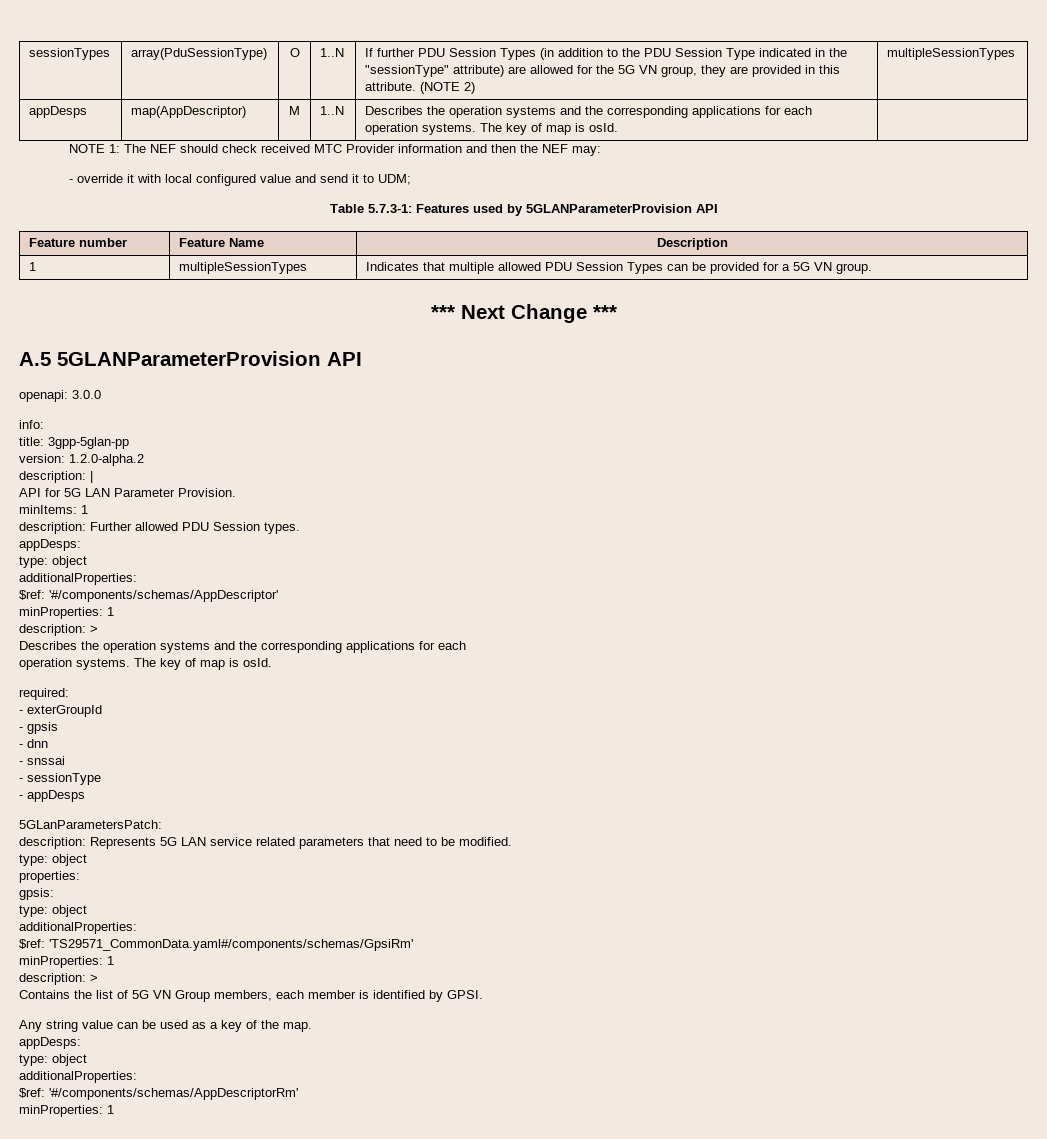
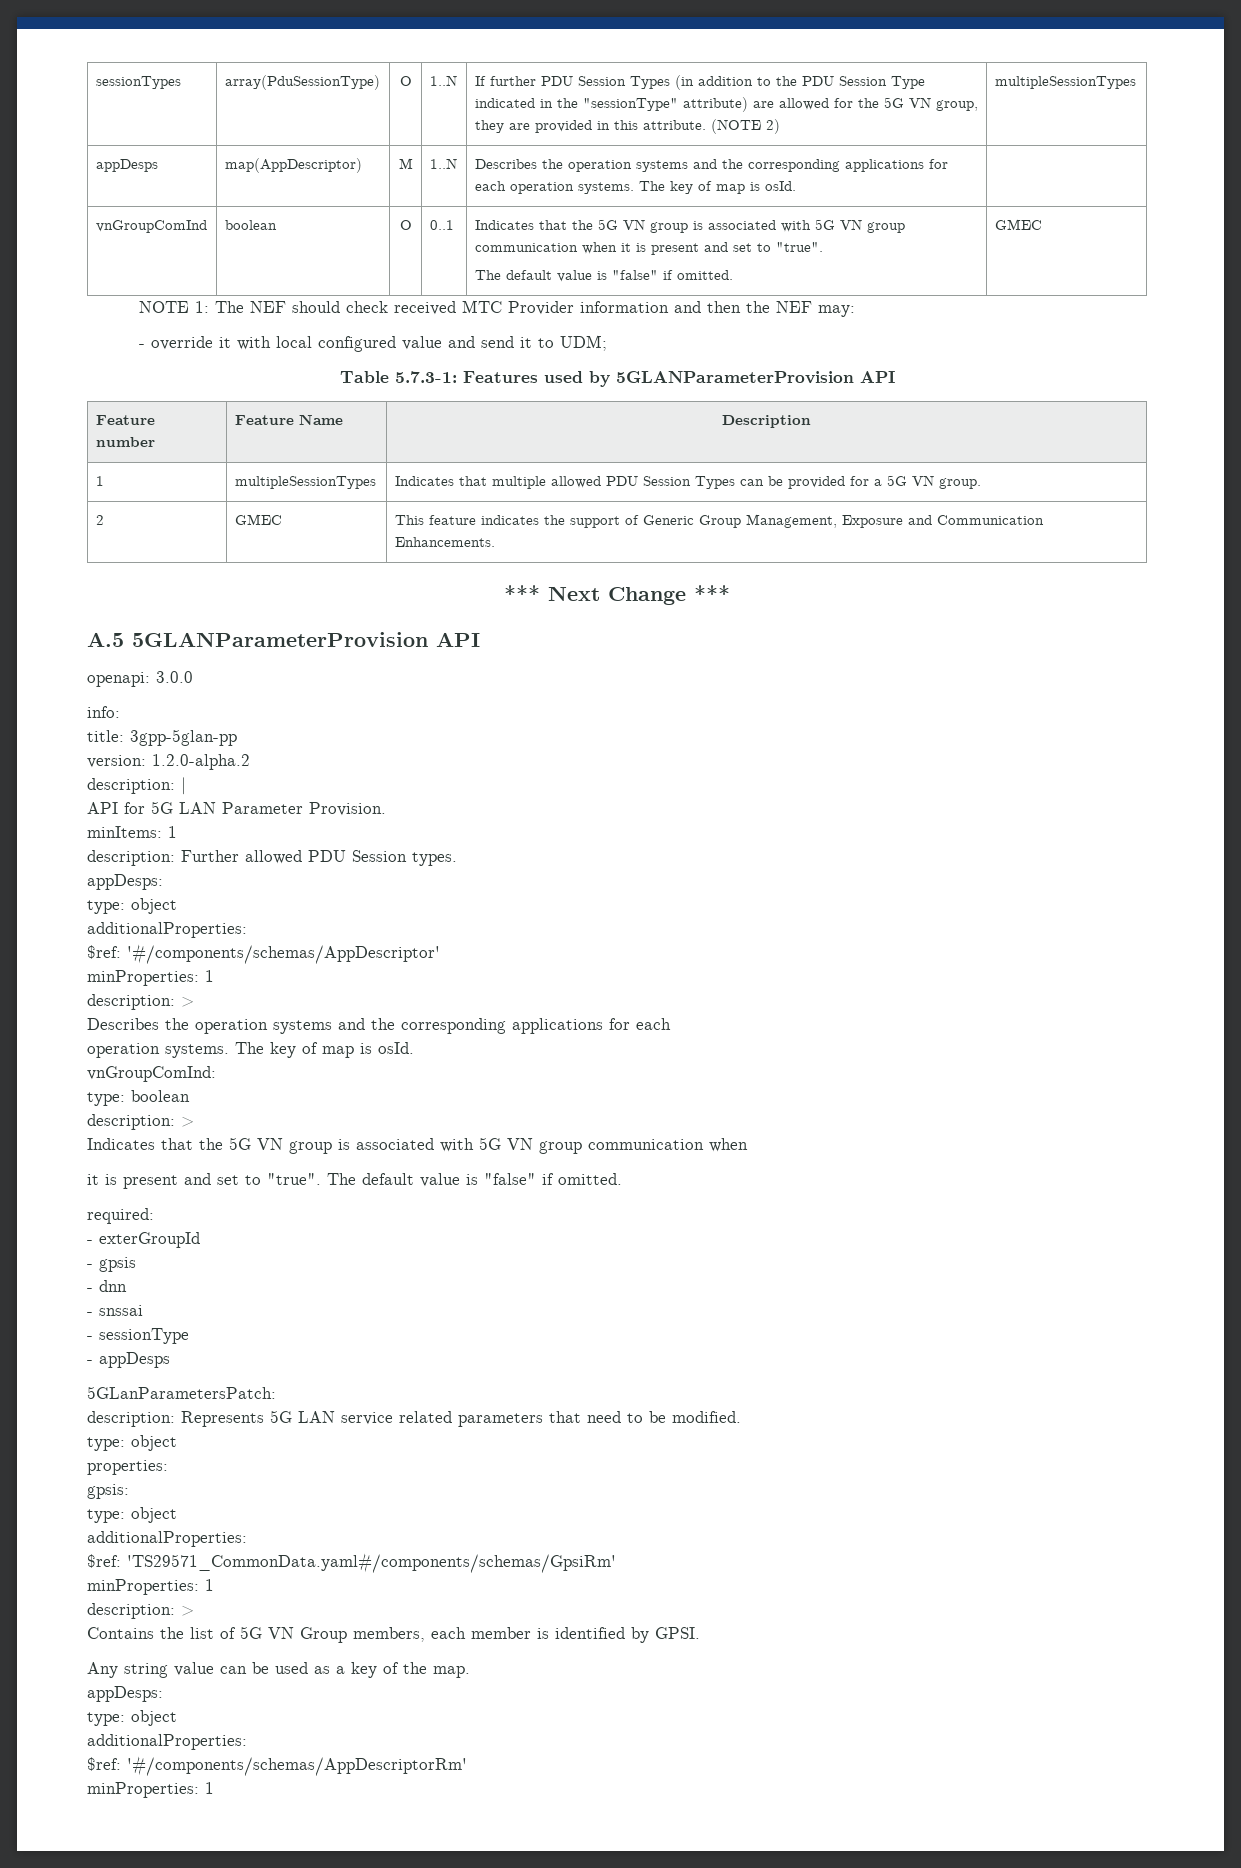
(619, 127) none -> [95,220,207,233] [224,220,277,230] [399,220,412,230] [429,220,454,230] [474,219,905,233] [474,242,823,255] [474,270,733,282] [994,219,1042,230] // vnGroupComInd | boolean | O | 0..1 | Indicates that the 5G VN group is associated with 5G VN group communication when it is present and set to "true". // The default value is "false" if omitted. | GMEC
(873, 268) none -> [95,515,104,525] [234,514,282,525] [394,514,1044,528] [394,537,495,547] // 2 | GMEC | This feature indicates the support of Generic Group Management, Exposure and Communication Enhancements.
(272, 662) none -> [87,1066,216,1082] [87,1090,190,1106] [87,1114,194,1130] [87,1137,748,1154] [87,1173,622,1189] // vnGroupComInd: // type: boolean // description: > // Indicates that the 5G VN group is associated with 5G VN group communication when // it is present and set to "true". The default value is "false" if omitted.

